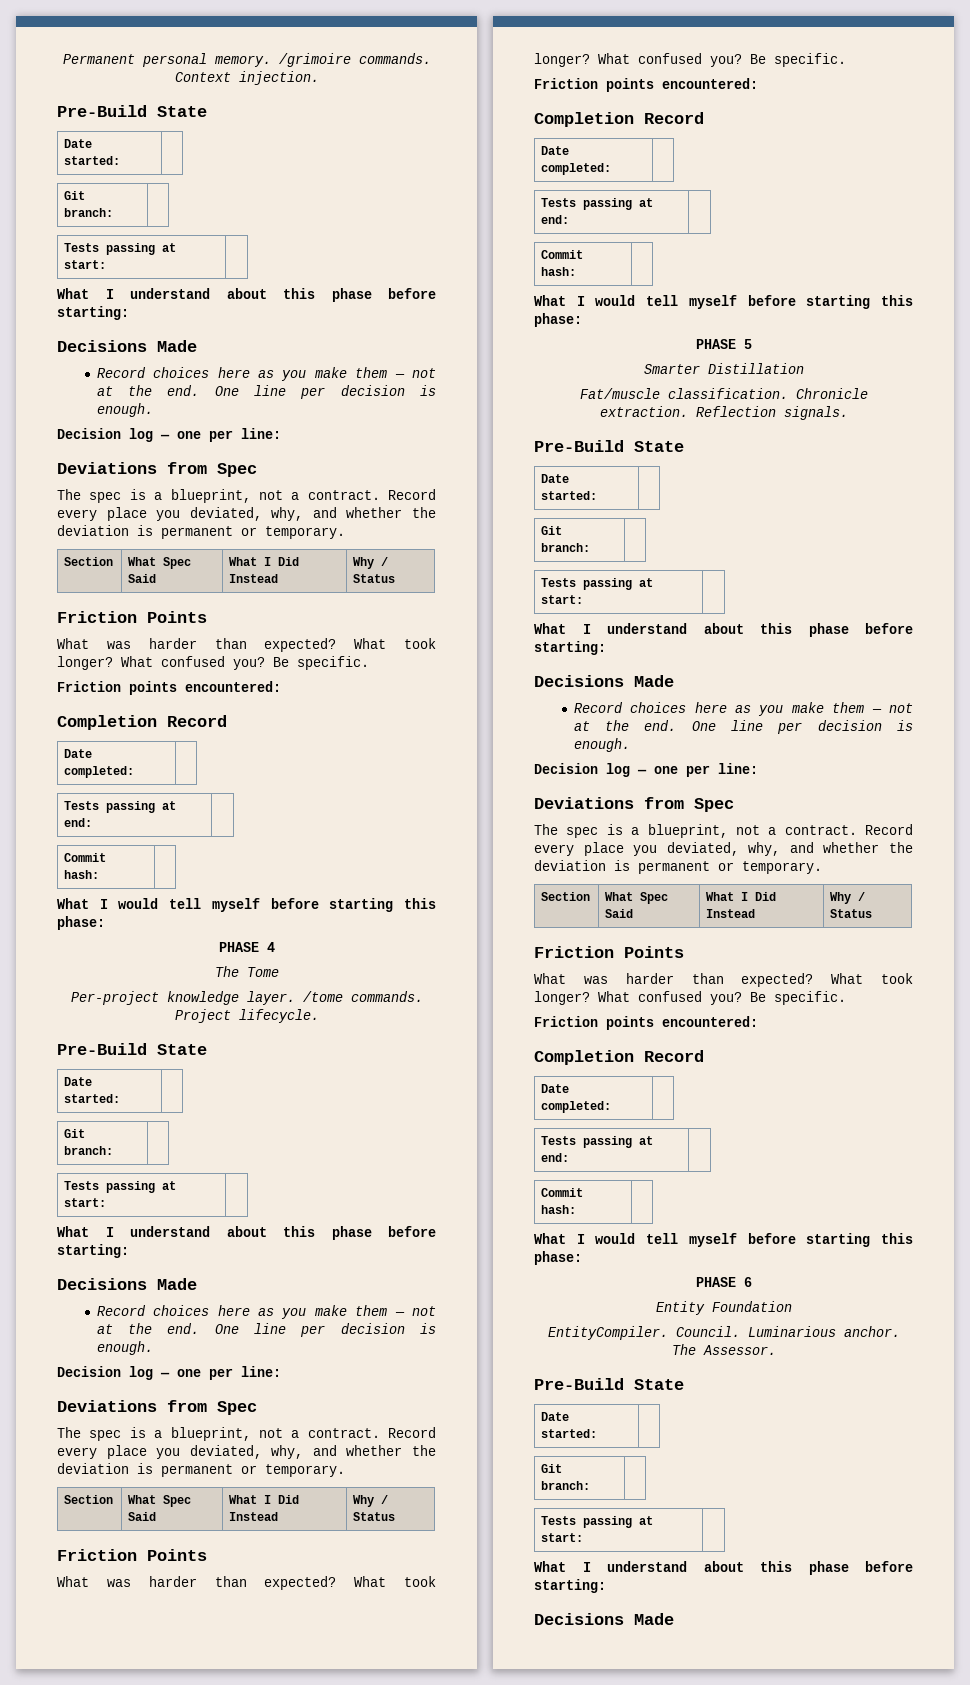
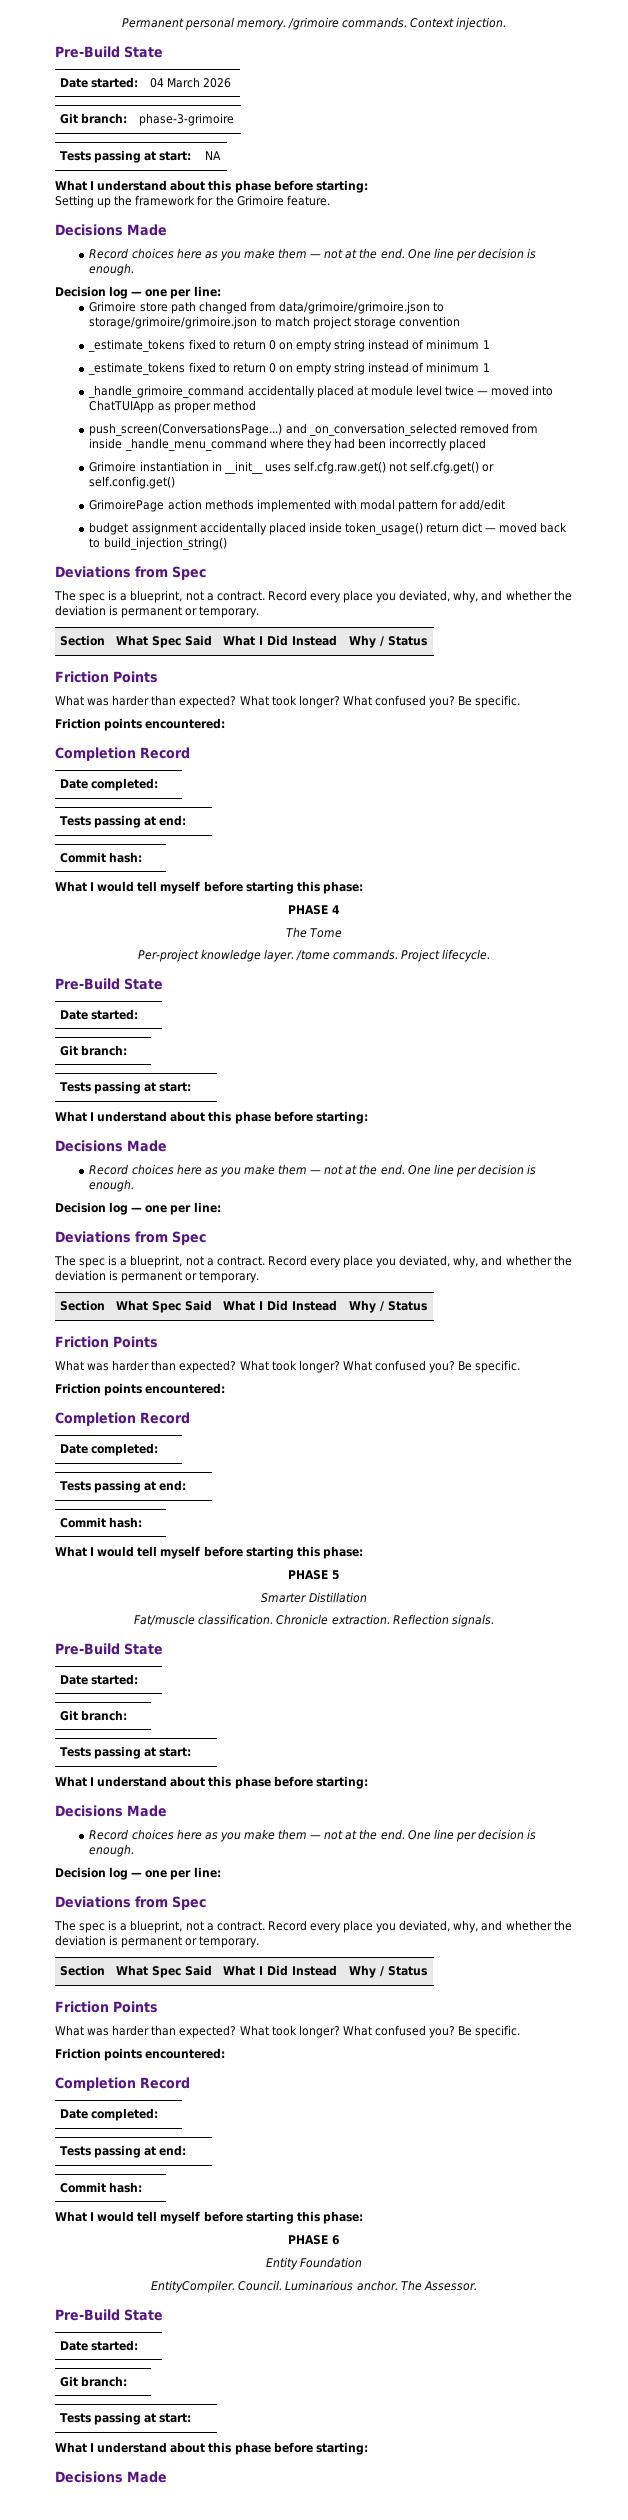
[64,191,86,200] [64,208,114,217] [64,243,177,255] [64,260,107,269] [57,288,436,302] [57,306,129,320] // Git branch: | // Tests passing at start: | // What I understand about this phase before starting: -> [150,77,232,88] [60,113,128,124] [139,113,235,126] [60,150,192,163] [205,151,222,160] [55,180,368,193] [55,195,330,208] 04 March 2026 // Git branch: | phase-3-grimoire // Tests passing at start: | NA // What I understand about this phase before starting: // Setting up the framework for the Grimoire feature.
(281, 433) none -> [89,301,445,314] [89,316,460,329] [88,339,490,352] [88,362,490,375] [88,385,554,398] [89,400,256,413] [89,423,538,436] [89,438,487,451] [89,461,495,474] [89,476,176,489] [89,499,506,512] [89,522,568,535] [89,537,227,550] // Grimoire store path changed from data/grimoire/grimoire.json to storage/grimoire/grimoire.json to match project storage convention // _estimate_tokens fixed to return 0 on empty string instead of minimum 1 // _estimate_tokens fixed to return 0 on empty string instead of minimum 1 // _handle_grimoire_command accidentally placed at module level twice — moved into ChatTUIApp as proper method // push_screen(ConversationsPage...) and _on_conversation_selected removed from inside _handle_menu_command where they had been incorrectly placed // Grimoire instantiation in __init__ uses self.cfg.raw.get() not self.cfg.get() or self.config.get() // GrimoirePage action methods implemented with modal pattern for add/edit // budget assignment accidentally placed inside token_usage() return dict — moved back to build_injection_string()

